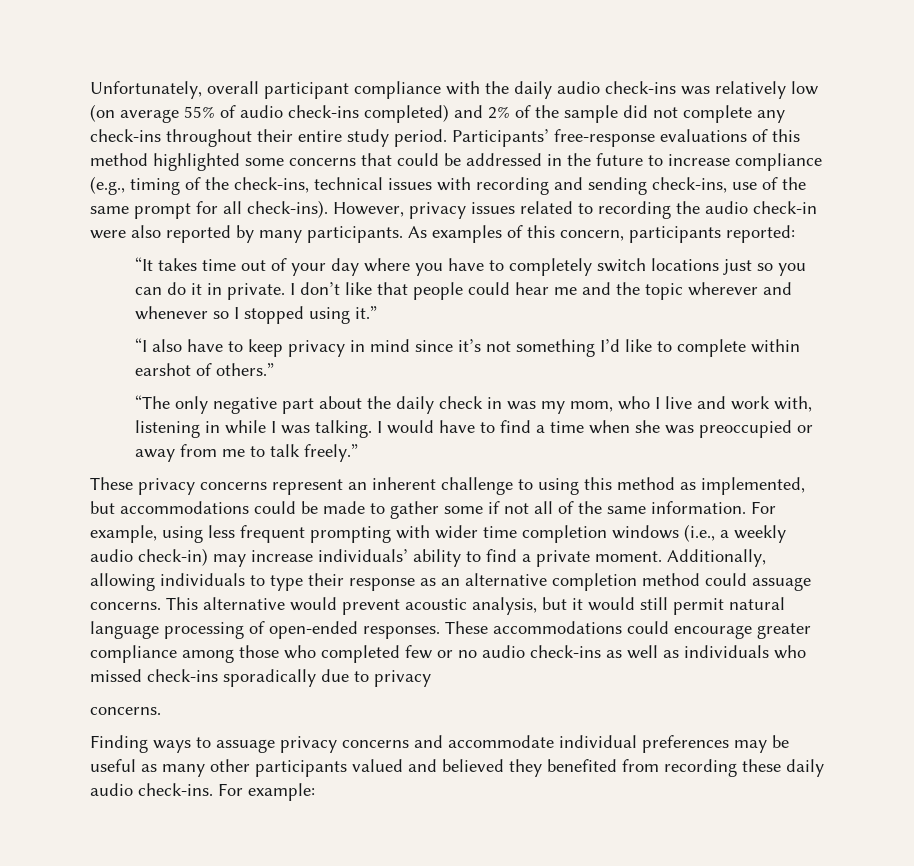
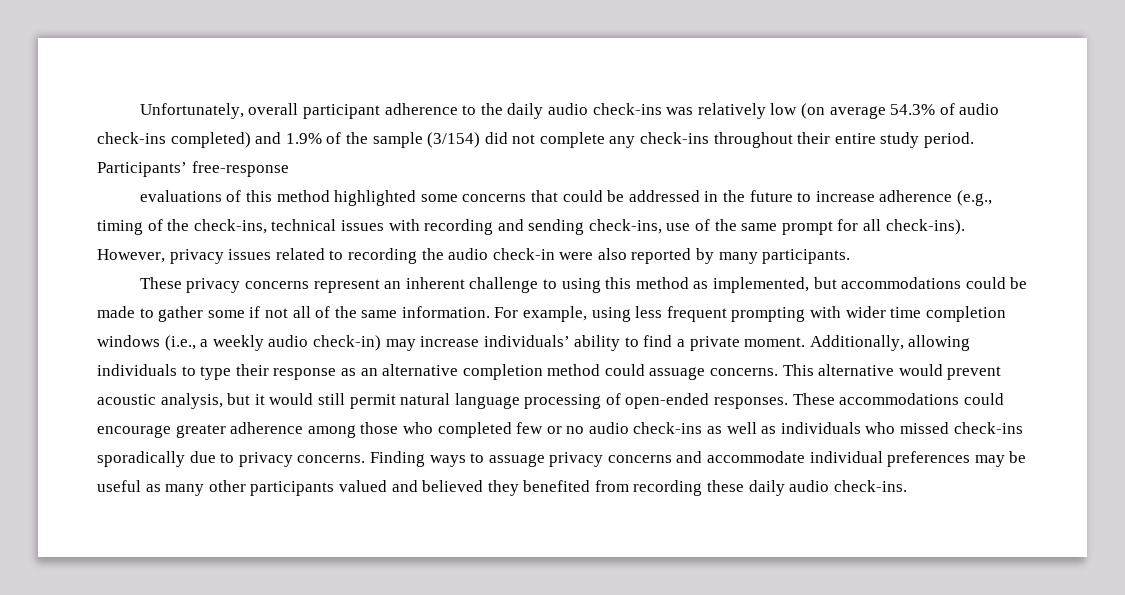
[354,81,480,99] compliance with -> [384,103,477,115] adherence to
[184,106,215,118] 55% -> [890,104,936,115] 54.3%
[488,106,510,119] 2% -> [285,133,322,144] 1.9%
(618, 114) none -> [427,132,481,148] (3/154)
(655, 138) none -> (289, 169) //
[735,153,822,171] compliance -> [879,190,953,202] adherence
[408,225,795,243] [135,257,807,276] [135,282,793,300] [135,306,378,324] [135,338,801,357] [135,363,275,376] [135,395,813,414] [135,420,814,438] [135,444,359,462] As examples of this concern, participants reported: // “It takes time out of your day where you have to completely switch locations just so you can do it in private. I don’t like that people could hear me and the topic wherever and whenever so I stopped using it.” // “I also have to keep privacy in mind since it’s not something I’d like to complete within earshot of others.” // “The only negative part about the daily check in was my mom, who I live and work with, listening in while I was talking. I would have to find a time when she was preoccupied or away from me to talk freely.” -> (851, 256) none
[90,645,177,663] compliance -> [230,422,304,434] adherence
[90,707,161,715] // concerns. // -> [297,455,366,463] concerns.
[218,783,315,801] For example: -> (907, 486) none

